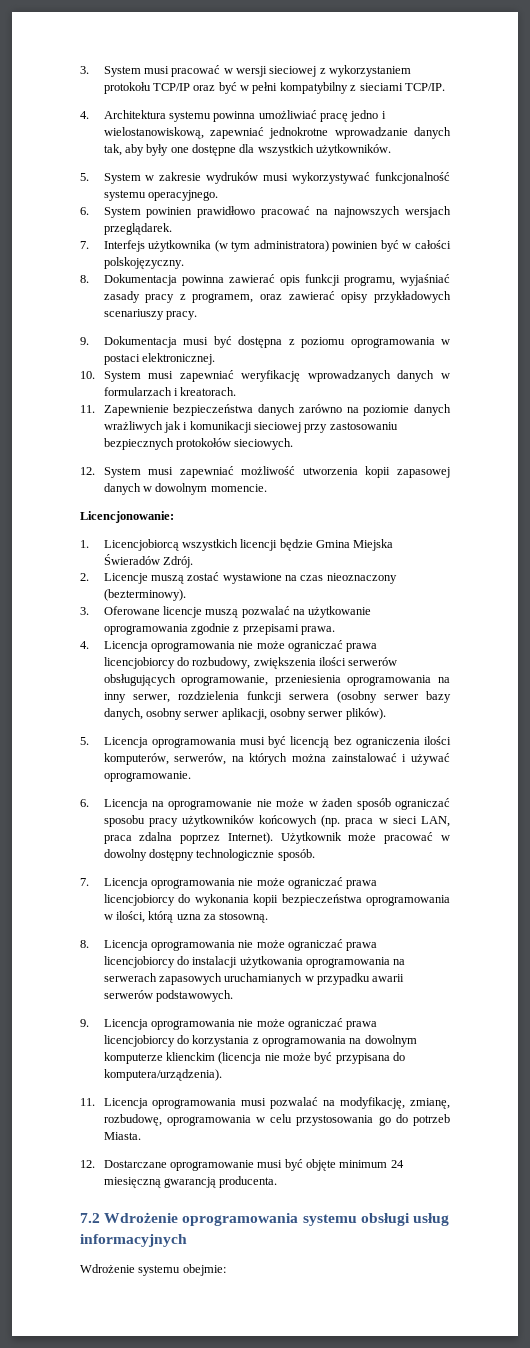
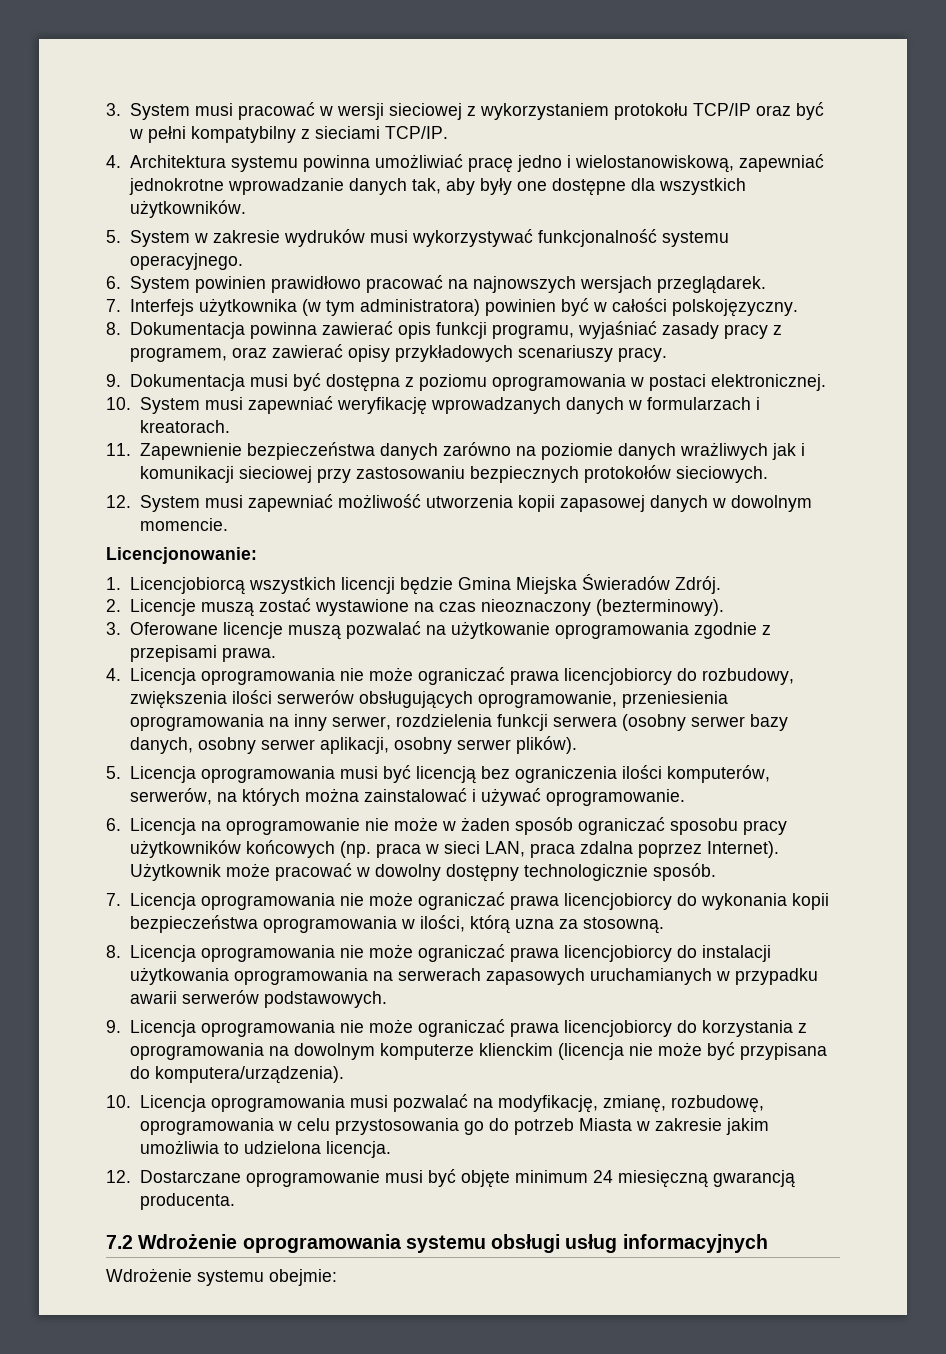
[80,1098,95,1106] 11. -> [106,1095,131,1108] 10.
[103,1132,141,1140] Miasta. -> [578,1118,769,1135] [139,1140,391,1158] Miasta w zakresie jakim umożliwia to udzielona licencja.

